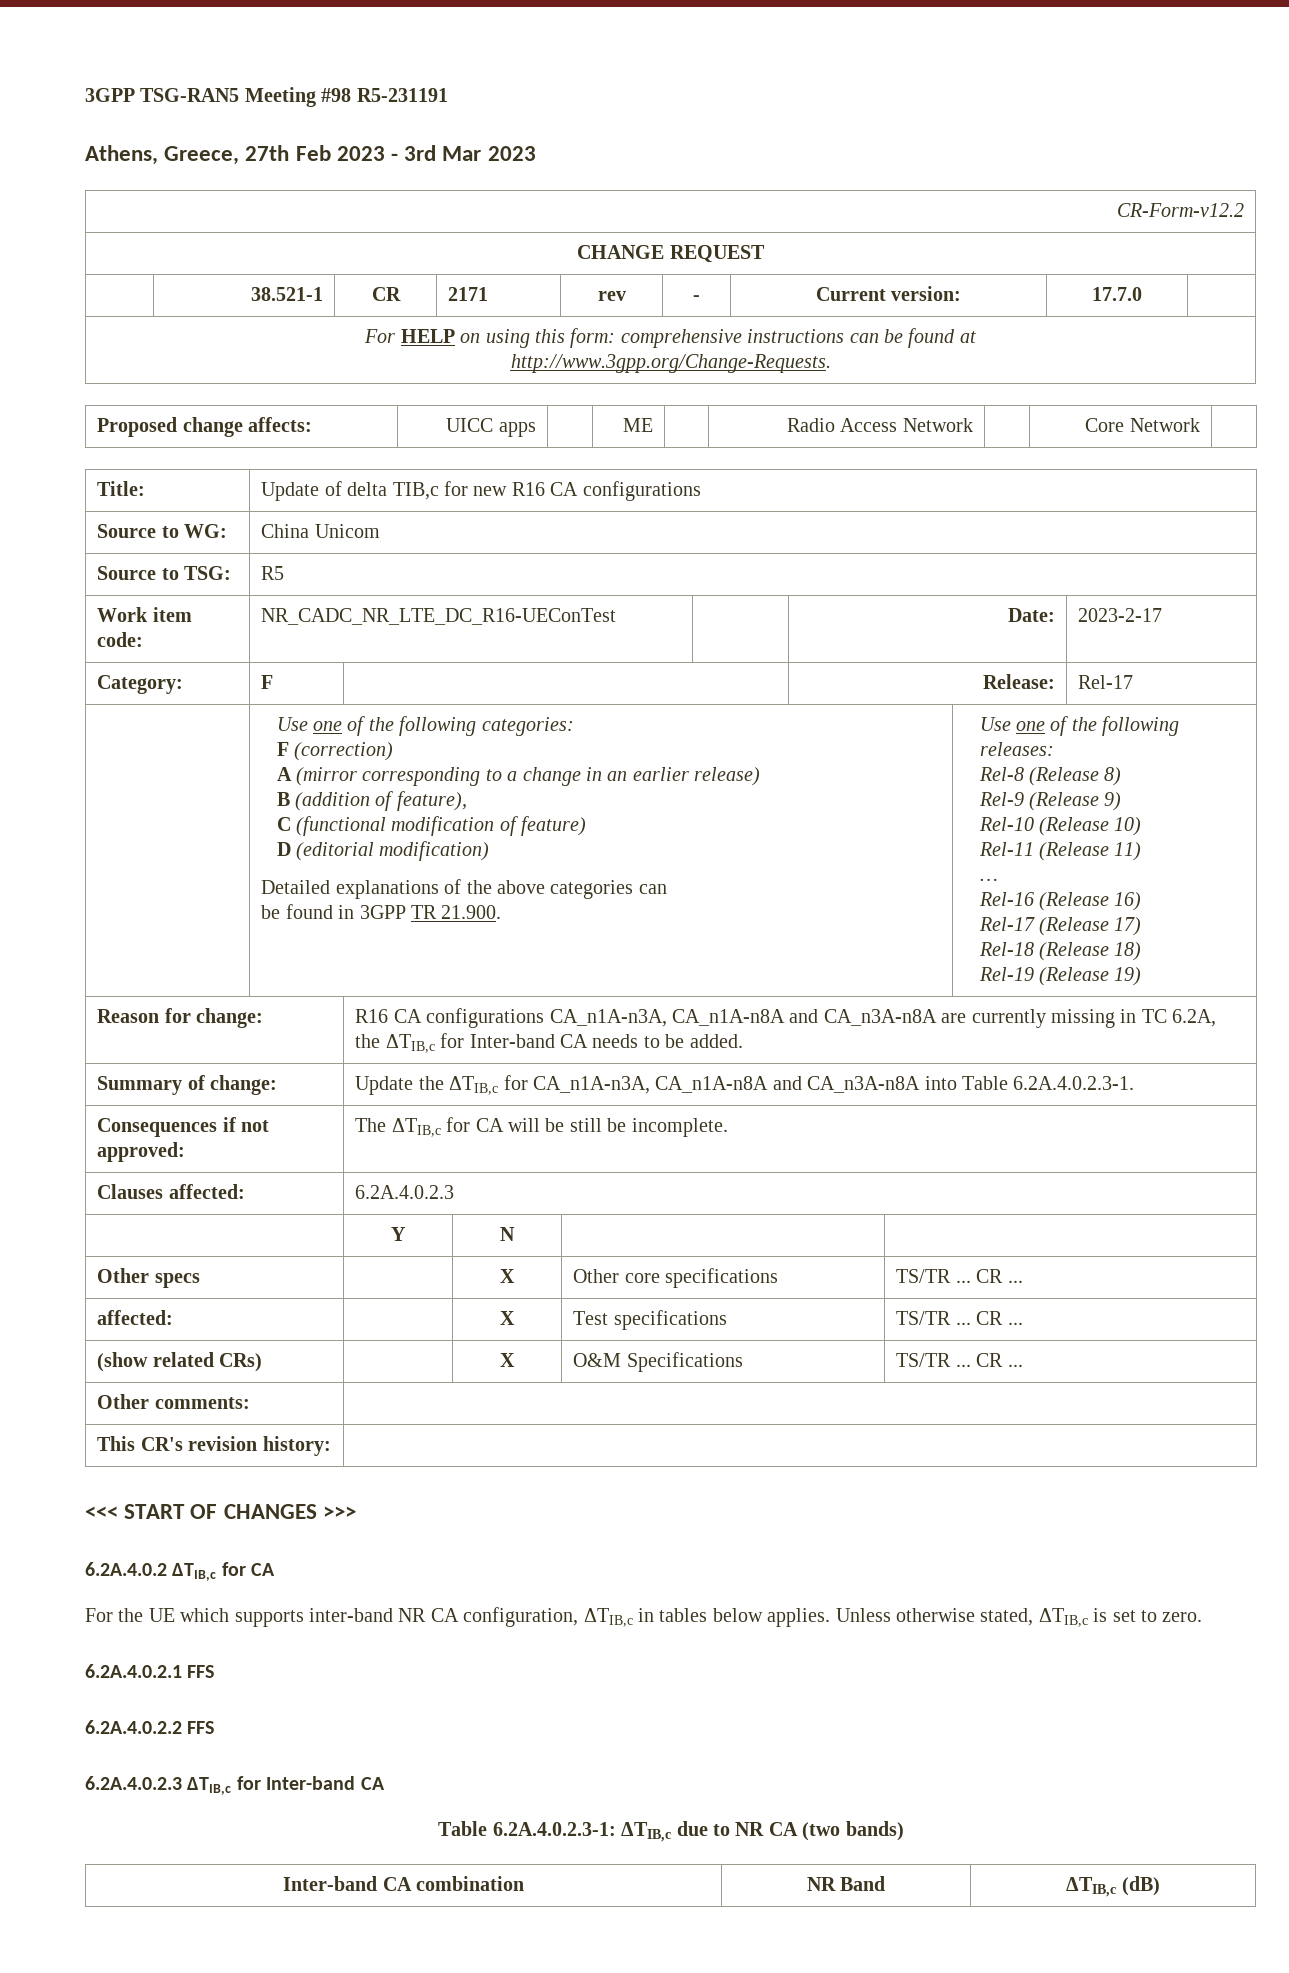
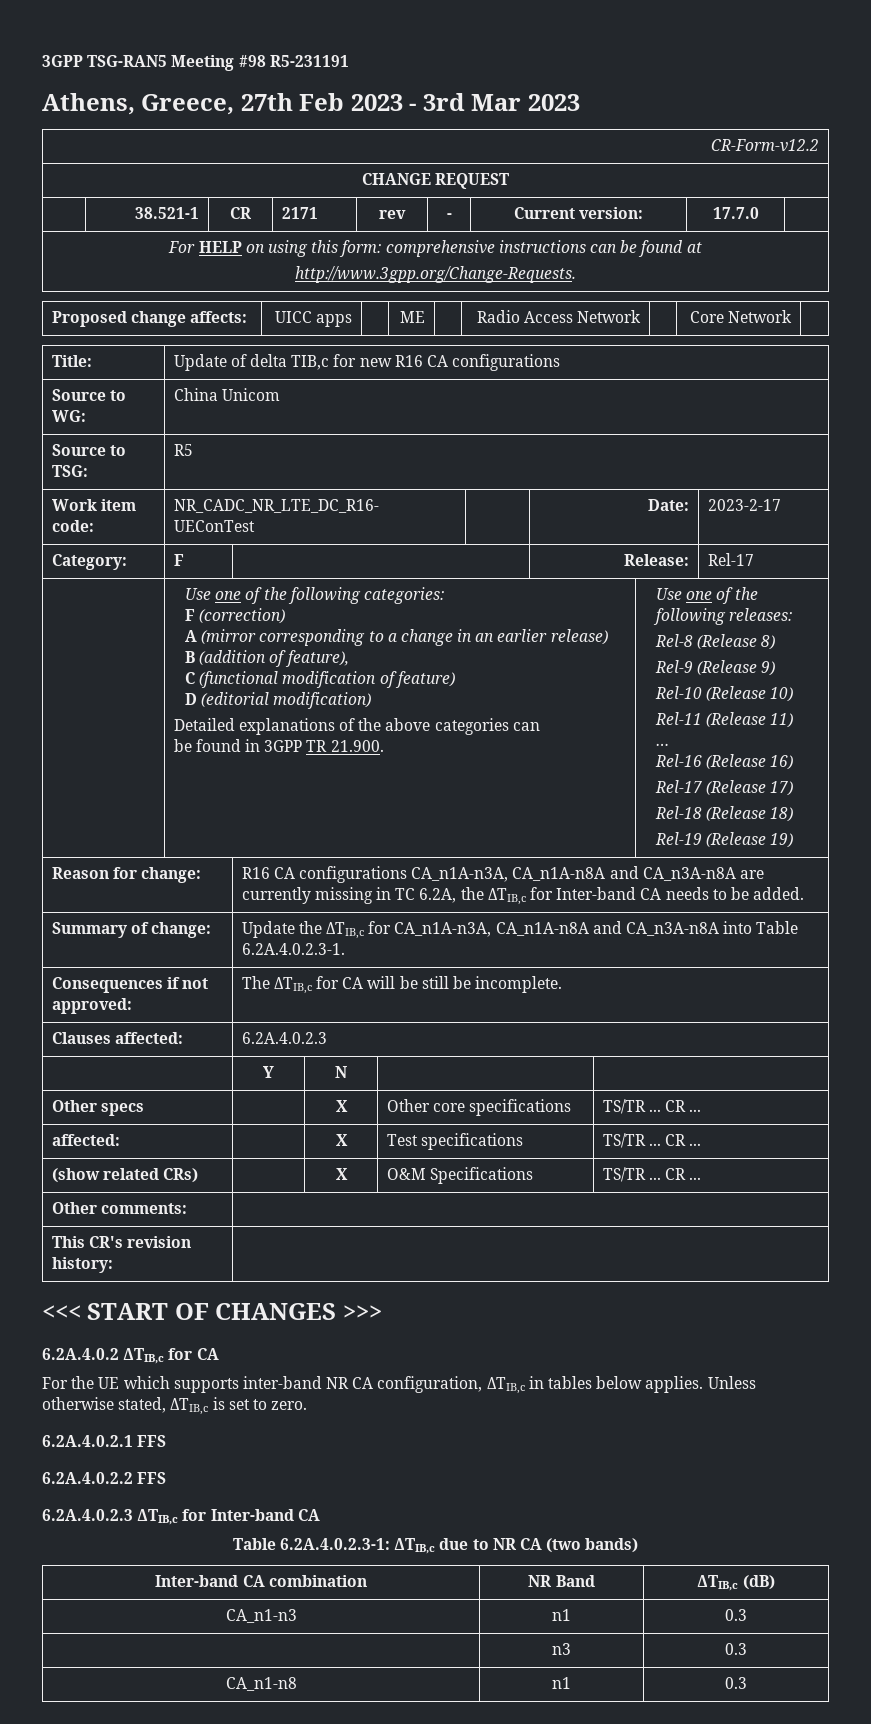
(1160, 1886) none -> [225,1609,297,1623] [552,1609,571,1621] [725,1609,747,1621] [552,1643,571,1655] [725,1643,747,1655] [225,1677,297,1691] [552,1677,571,1689] [725,1677,747,1689] // CA_n1-n3 | n1 | 0.3 // | n3 | 0.3 // CA_n1-n8 | n1 | 0.3

